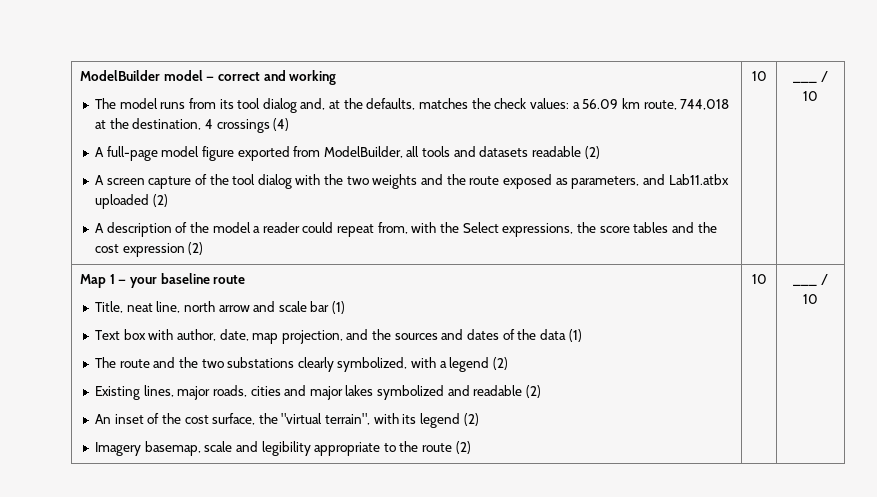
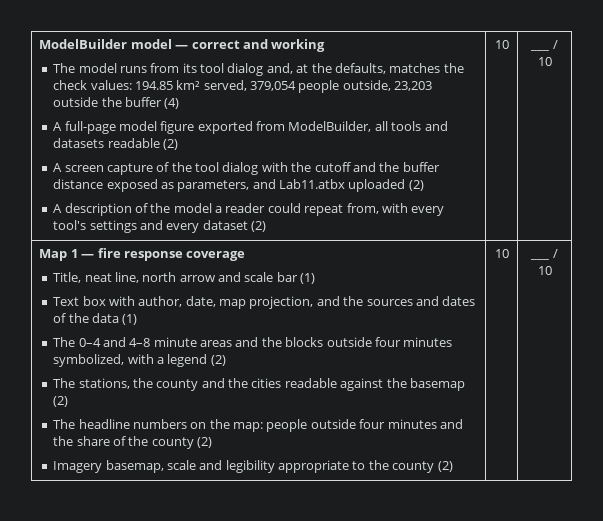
[572,98,730,110] [94,118,270,133] a 56.09 km route, 744,018 at the destination, 4 crossings -> [134,80,433,93] [53,97,162,107] 194.85 km² served, 379,054 people outside, 23,203 outside the buffer
[346,174,500,189] two weights and the route -> [314,162,440,172] [53,179,104,189] cutoff and the buffer distance
[440,222,717,237] [94,243,185,257] the Select expressions, the score tables and the cost expression -> [411,206,445,216] [53,220,248,233] every tool's settings and every dataset
[130,273,246,288] your baseline route -> [97,248,246,261] fire response coverage
[119,357,334,372] route and the two substations clearly -> [78,337,453,347] 0–4 and 4–8 minute areas and the blocks outside four minutes
[94,385,542,400] [94,413,461,428] Existing lines, major roads, cities and major lakes symbolized and readable (2) // An inset of the cost surface, the "virtual terrain", with its legend -> [53,378,465,391] [53,396,69,407] [53,419,463,432] [53,436,194,449] The stations, the county and the cities readable against the basemap (2) // The headline numbers on the map: people outside four minutes and the share of the county
[422,443,453,452] route -> [392,461,435,473] county

